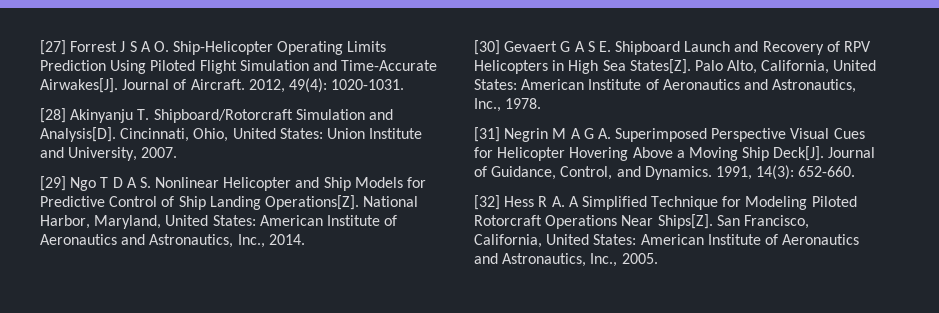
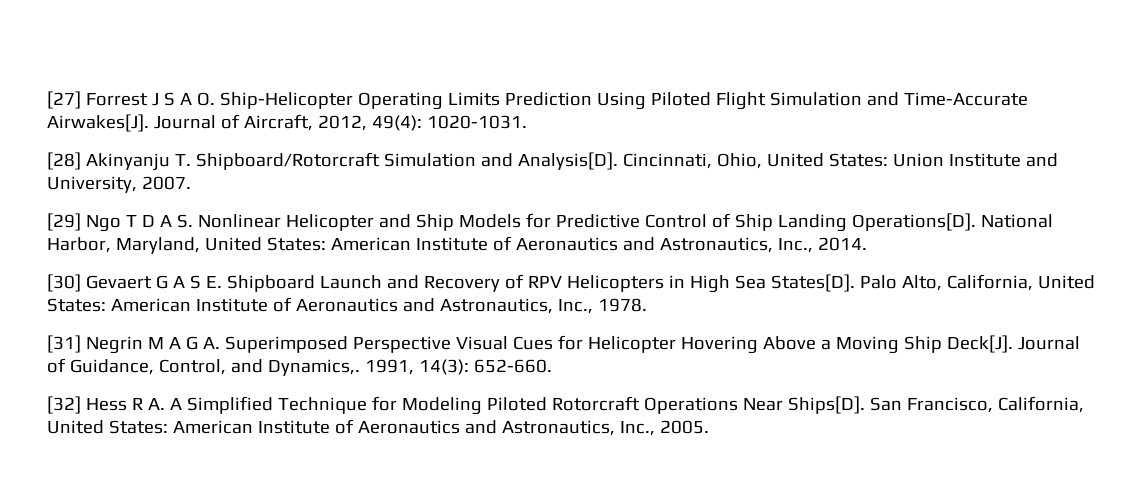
[190,79,245,90] Aircraft. -> [243,114,313,131] Aircraft,
[264,195,359,210] Operations[Z]. -> [851,213,976,231] Operations[D].
[629,59,691,74] States[Z]. -> [770,274,855,292] States[D].
[644,166,712,180] Dynamics. -> [267,359,360,376] Dynamics,.
[657,214,713,229] Ships[Z]. -> [787,396,865,414] Ships[D].

